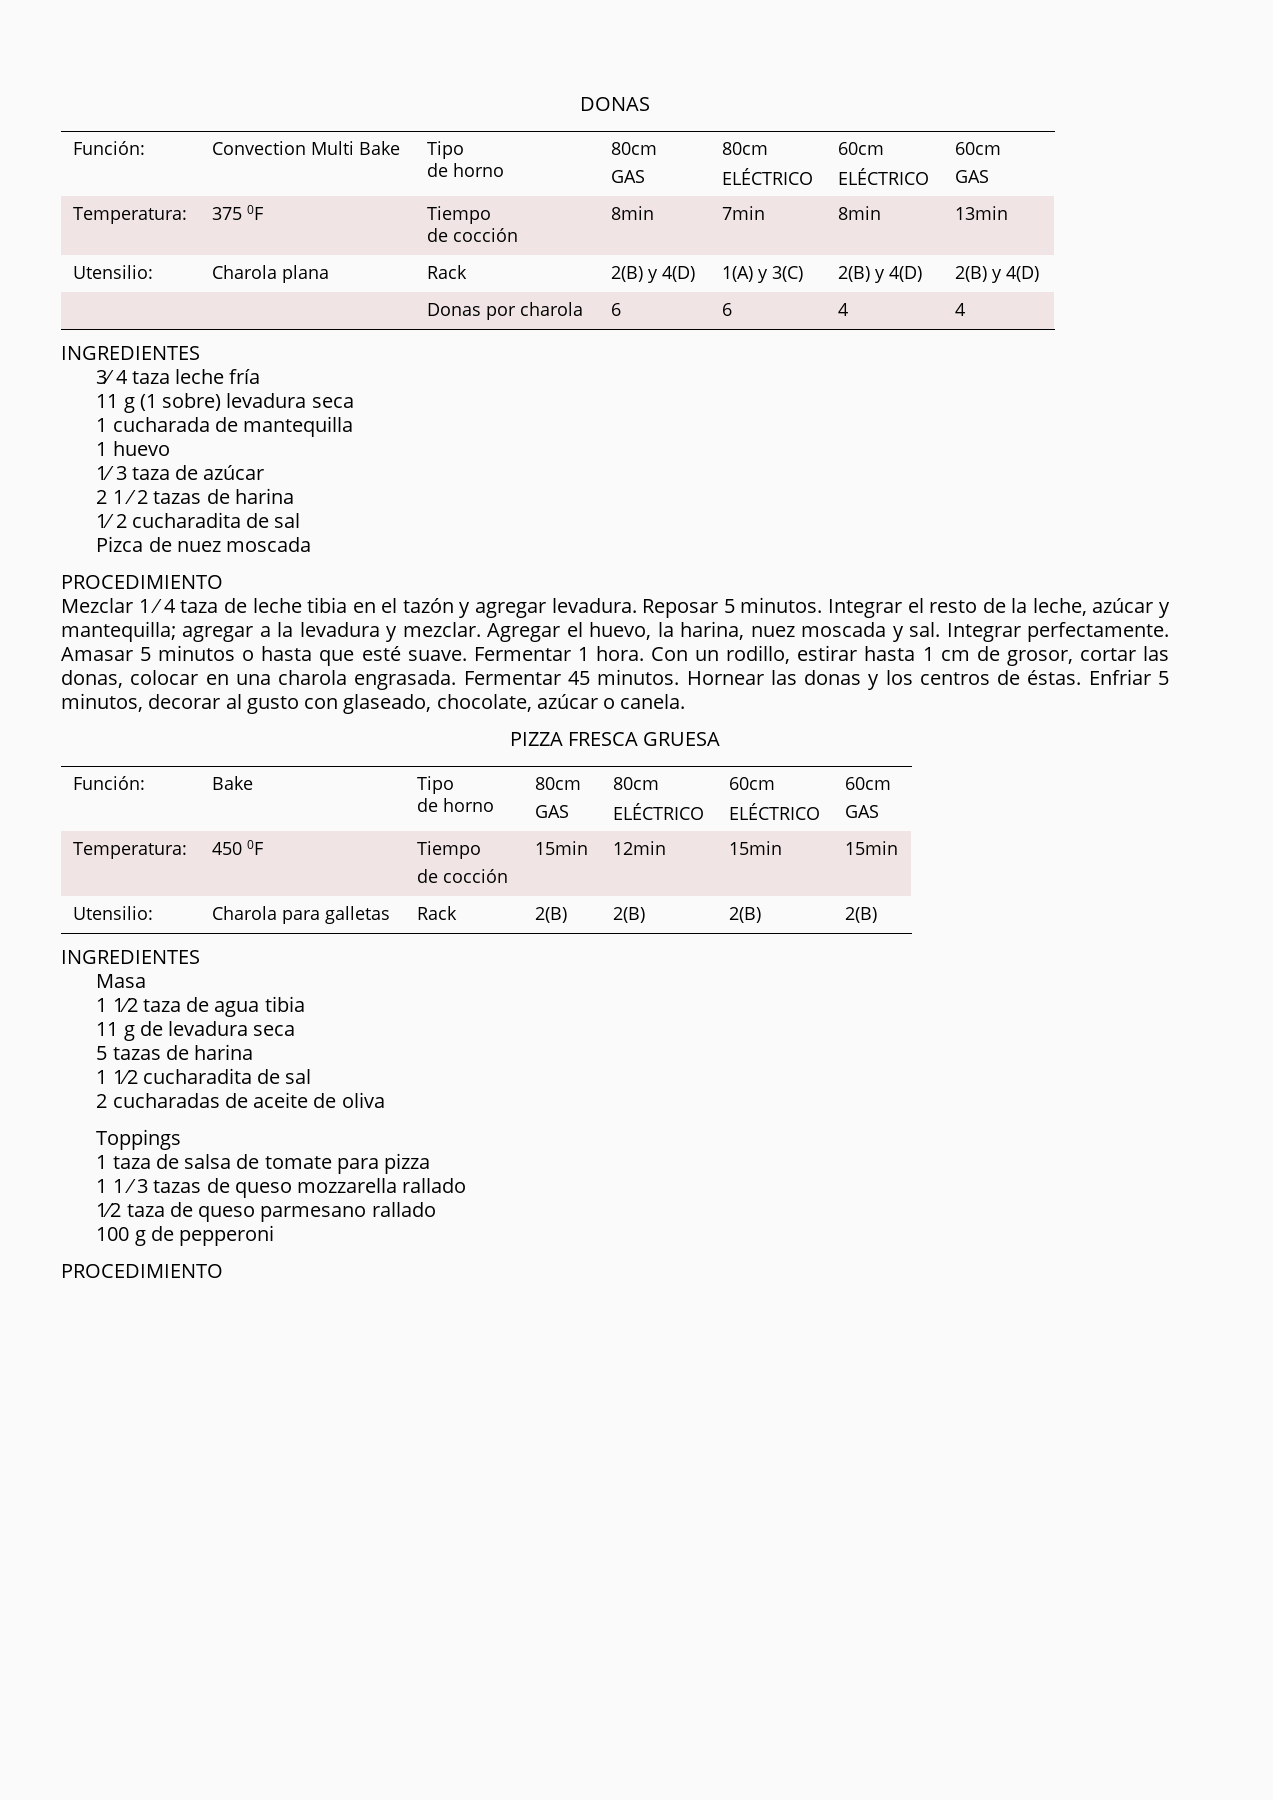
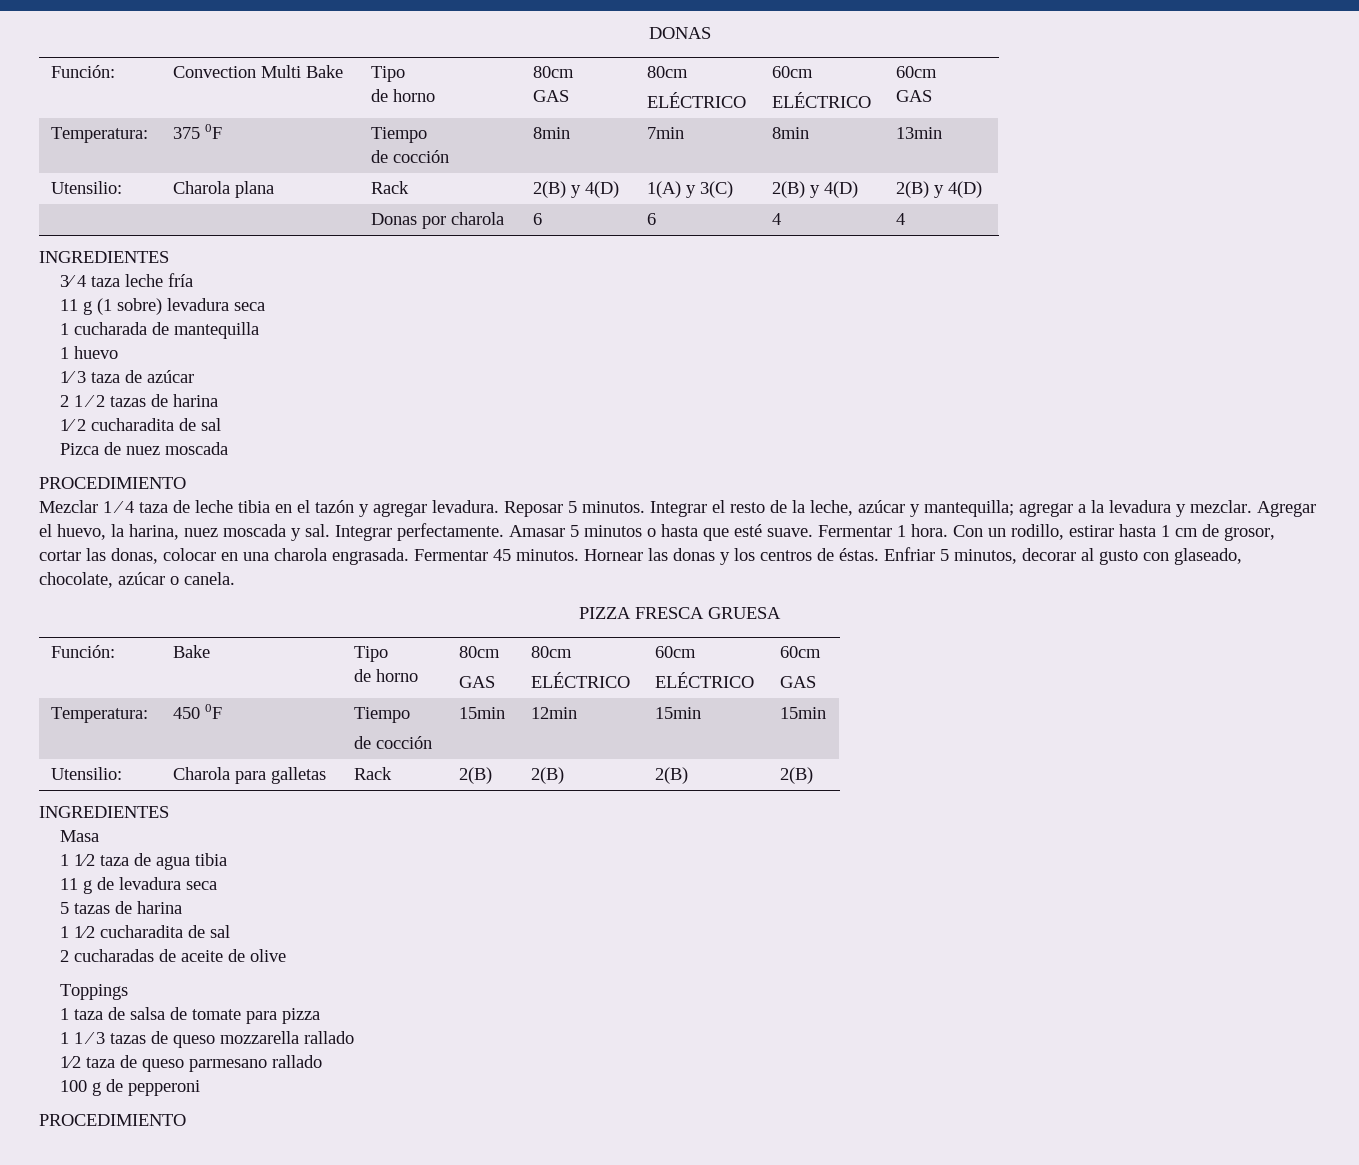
[341,1092,385,1108] oliva -> [249,949,286,962] olive

